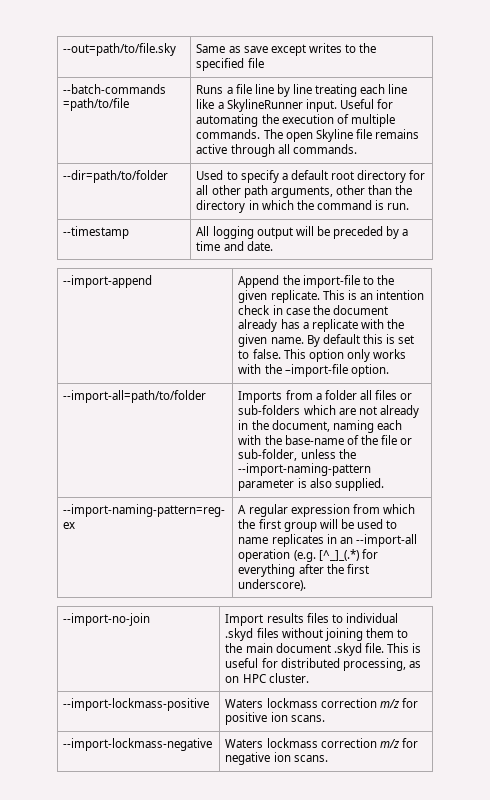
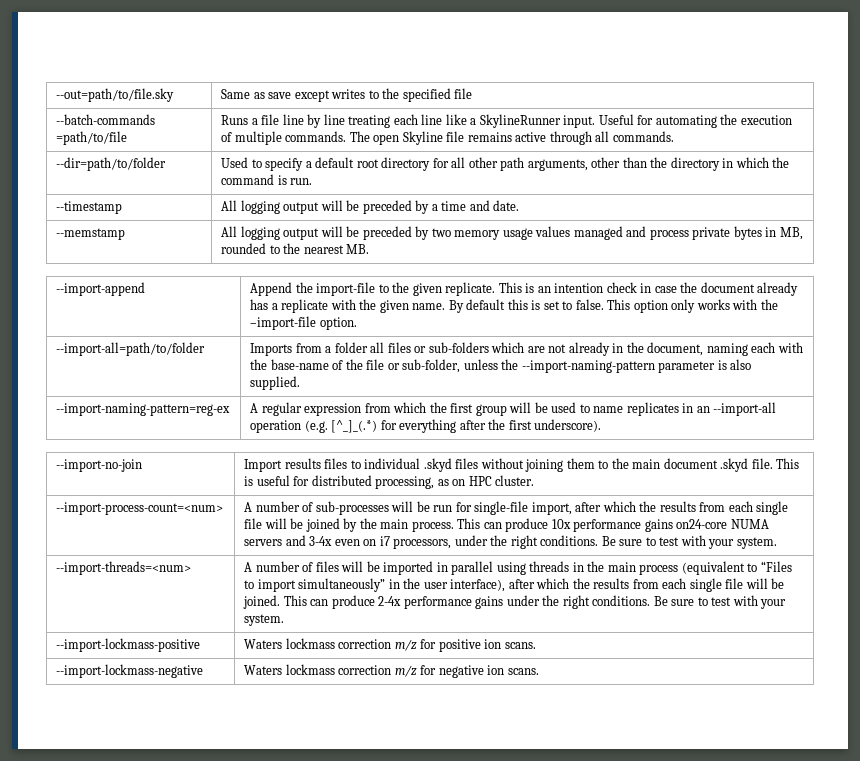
(273, 246) none -> [56,228,126,240] [221,226,803,240] [221,243,370,254] // --memstamp | All logging output will be preceded by two memory usage values managed and process private bytes in MB, rounded to the nearest MB.
(309, 678) none -> [56,502,224,515] [244,501,789,515] [244,518,769,532] [244,535,777,549] [56,561,192,575] [244,561,792,575] [244,578,785,592] [243,595,787,609] [244,614,285,626] // --import-process-count=<num> | A number of sub-processes will be run for single-file import, after which the results from each single file will be joined by the main process. This can produce 10x performance gains on24-core NUMA servers and 3-4x even on i7 processors, under the right conditions. Be sure to test with your system. // --import-threads=<num> | A number of files will be imported in parallel using threads in the main process (equivalent to “Files to import simultaneously” in the user interface), after which the results from each single file will be joined. This can produce 2-4x performance gains under the right conditions. Be sure to test with your system.

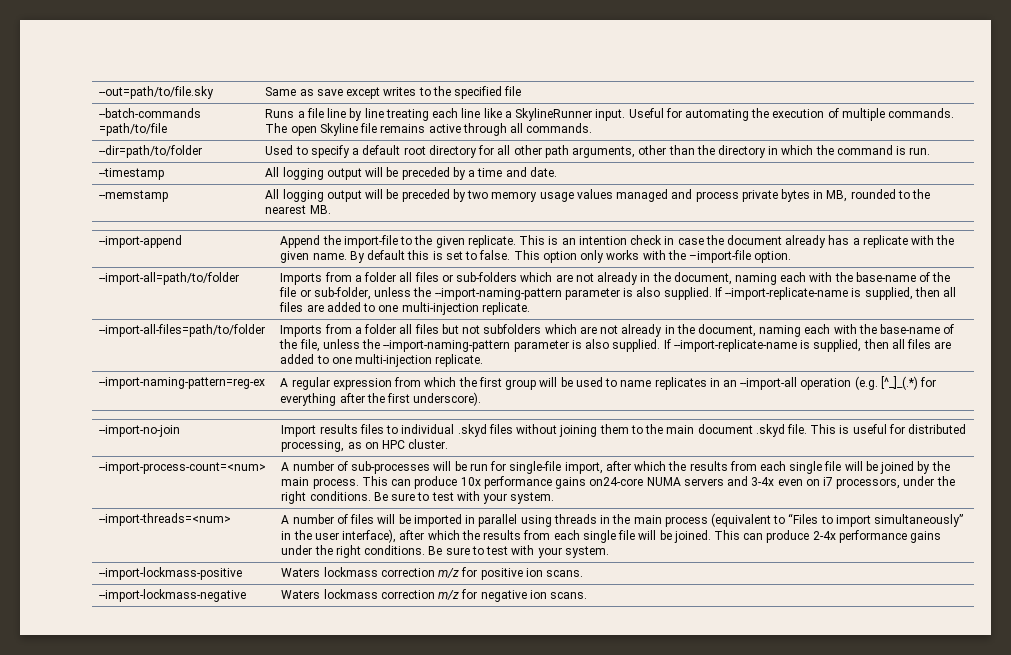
(301, 383) none -> [714,287,956,300] [279,302,530,315] [99,324,266,337] [280,324,955,337] [279,339,952,352] [280,354,484,367] If --import-replicate-name is supplied, then all files are added to one multi-injection replicate. // --import-all-files=path/to/folder | Imports from a folder all files but not subfolders which are not already in the document, naming each with the base-name of the file, unless the --import-naming-pattern parameter is also supplied. If --import-replicate-name is supplied, then all files are added to one multi-injection replicate.

